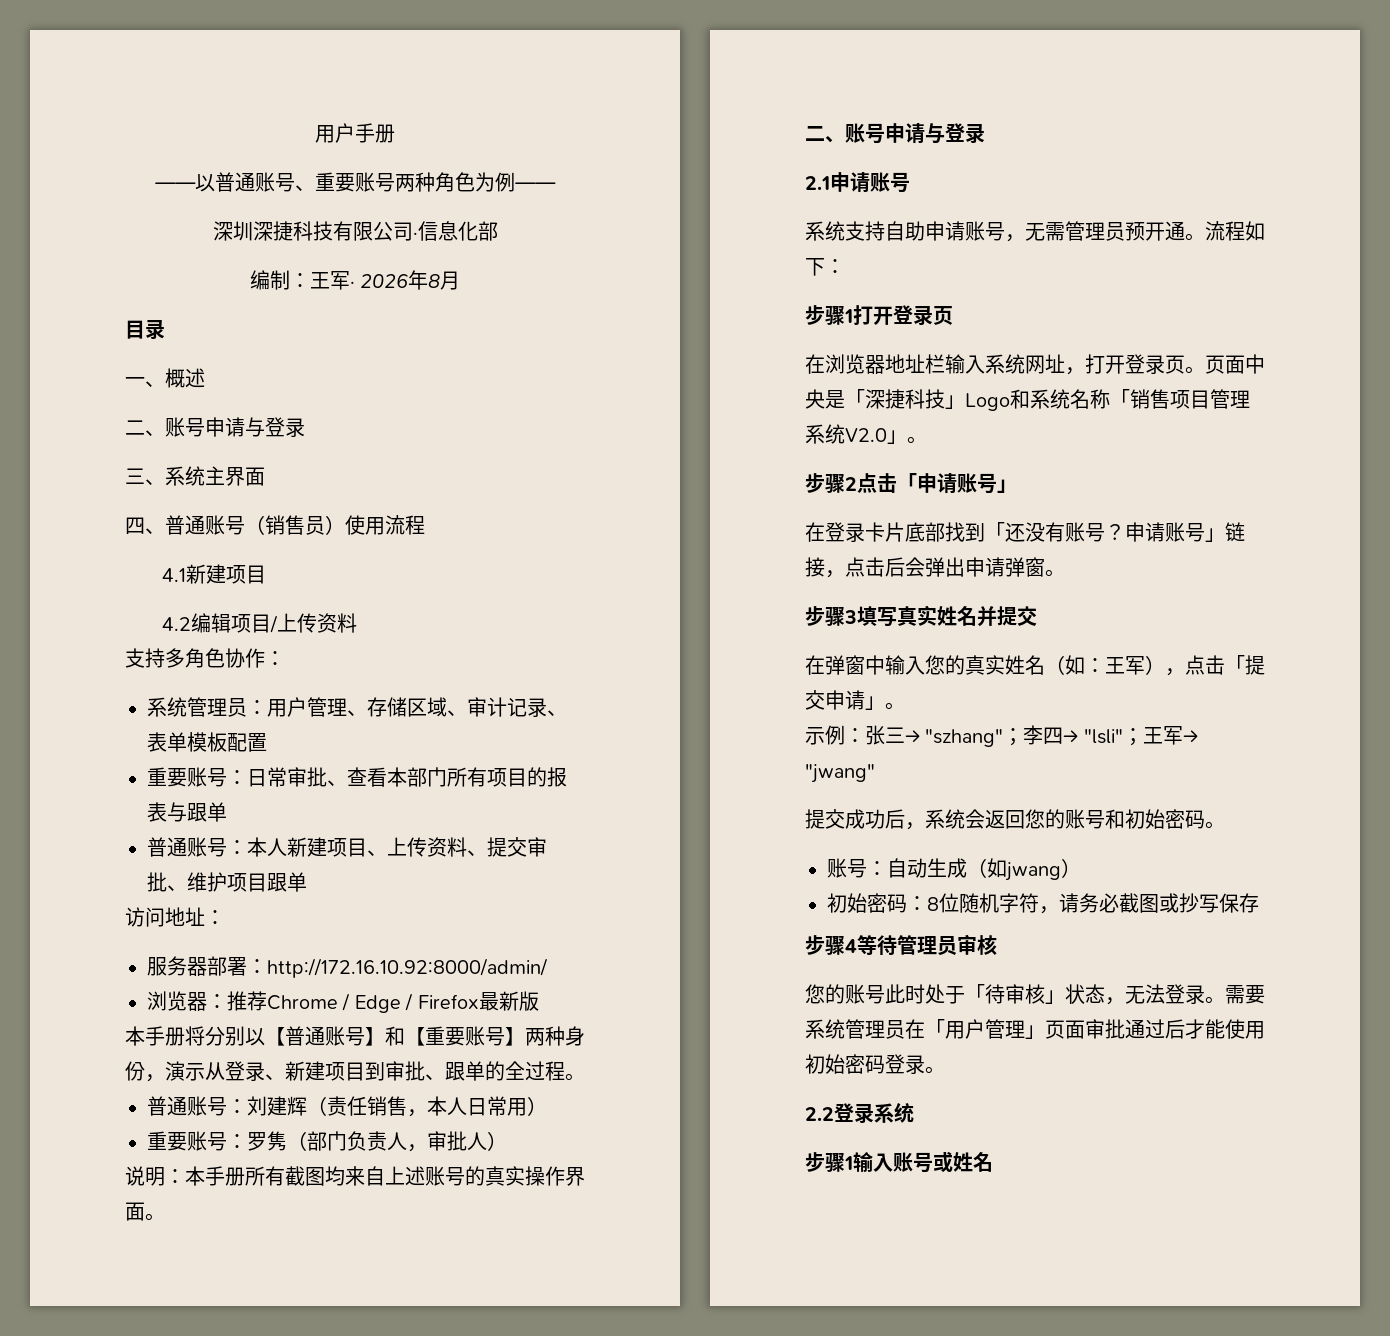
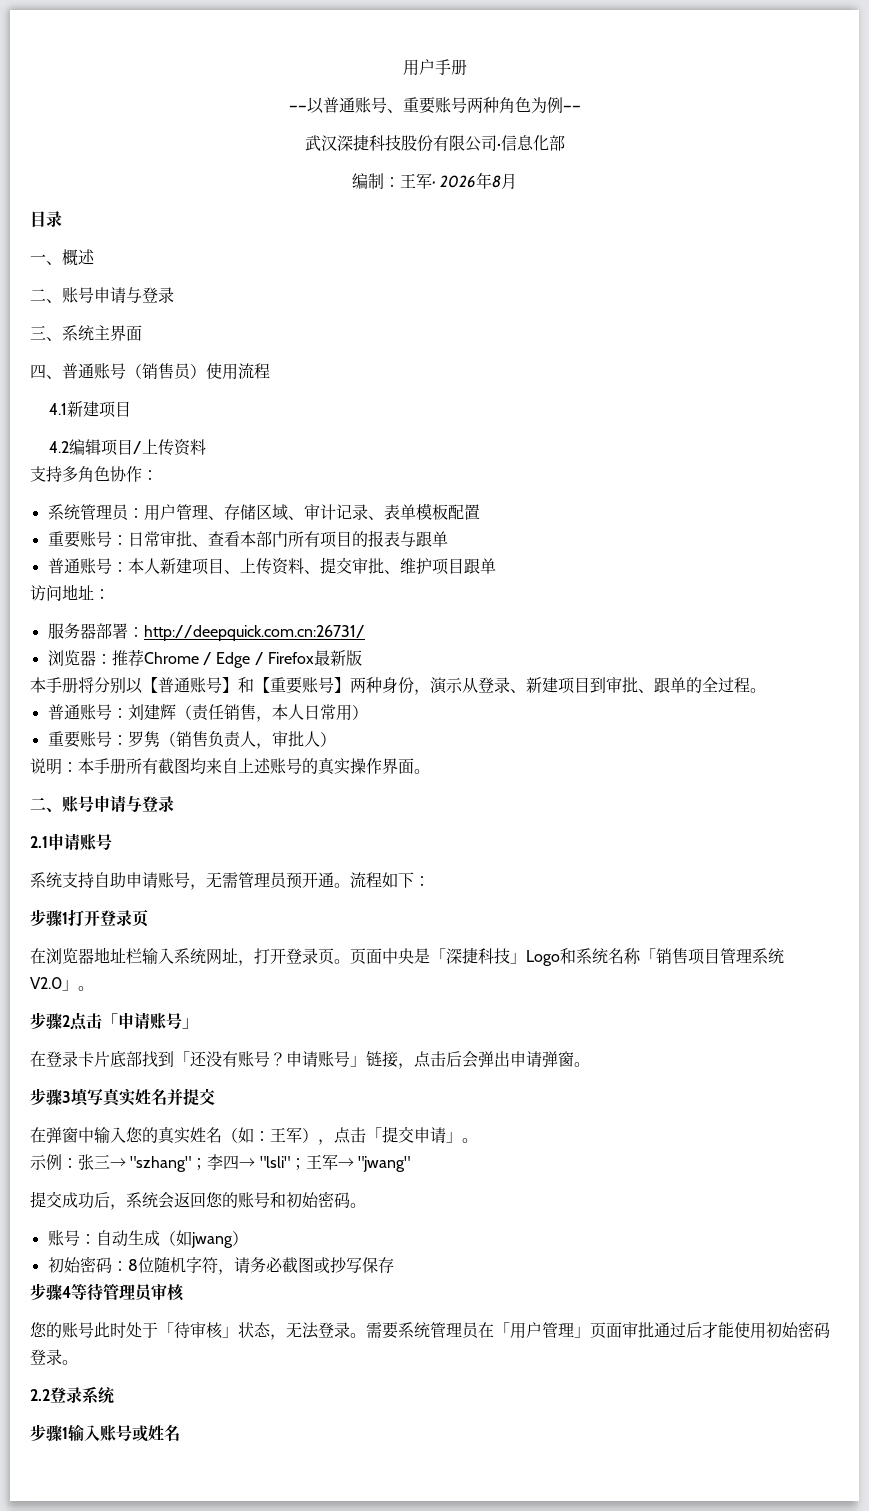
[212,221,333,241] 深圳深捷科技 -> [304,134,433,152] 武汉深捷科技股份
[267,958,548,978] http://172.16.10.92:8000/admin/ -> [143,625,365,641] http://deepquick.com.cn:26731/
[307,1131,347,1151] 部门 -> [175,731,208,747] 销售

